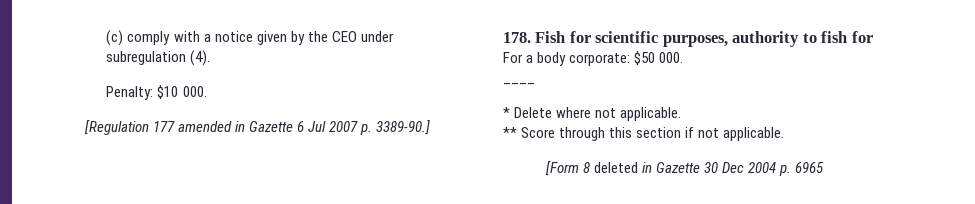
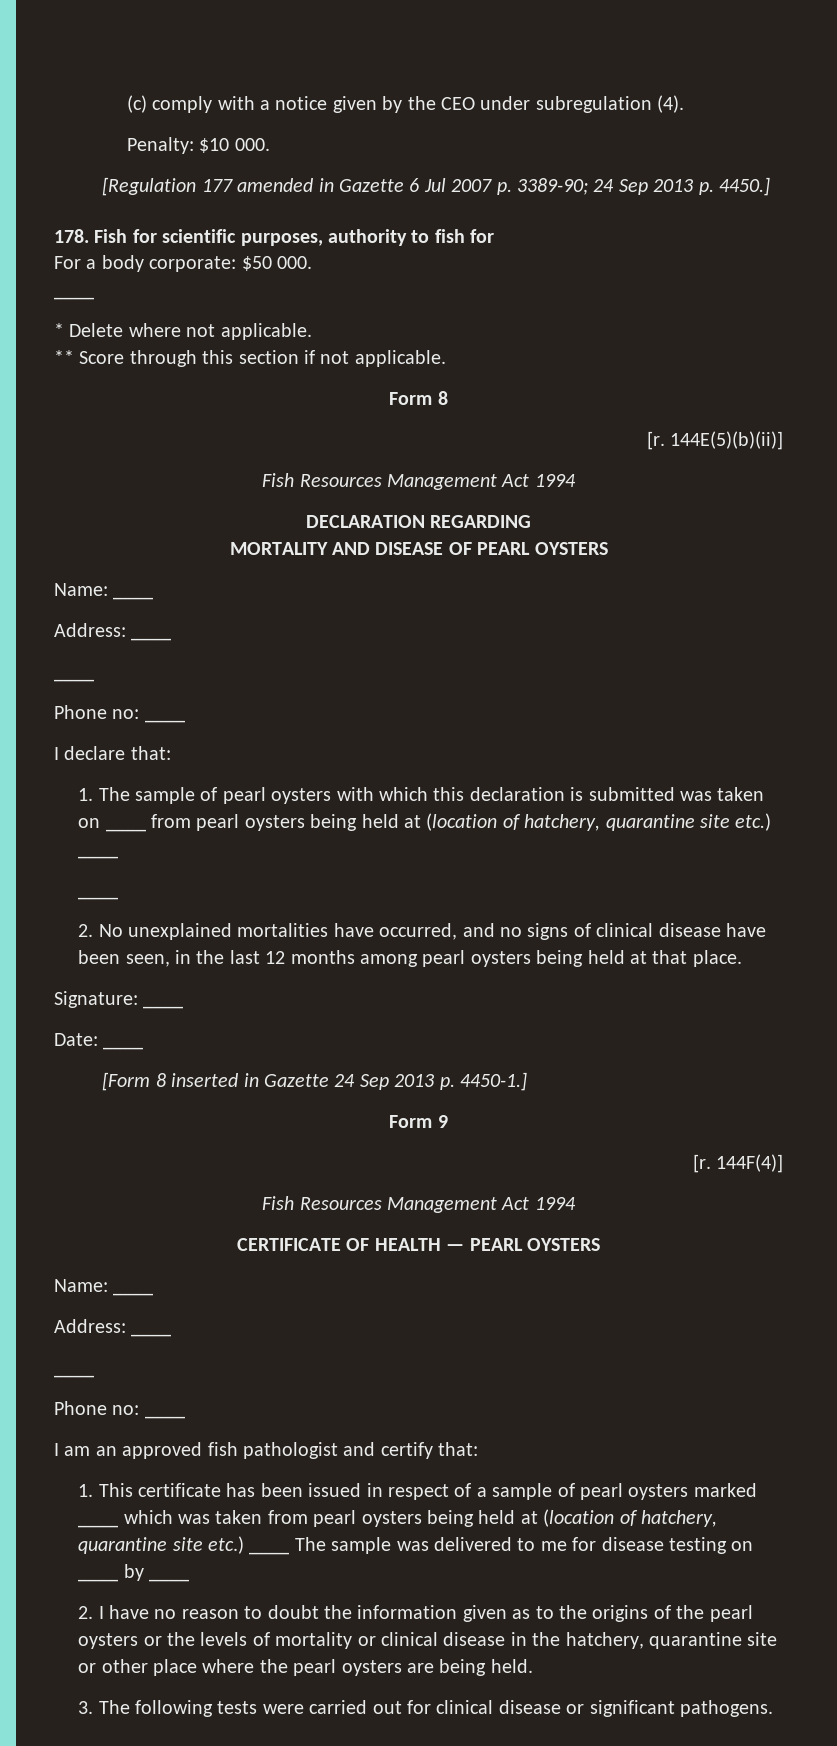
[376,120,431,135] 3389-90.] -> [517,177,771,196] 3389-90; 24 Sep 2013 p. 4450.]
(785, 134) none -> [389,391,448,405] [646,431,783,450] [262,473,576,490] [305,515,532,528] [229,542,608,555] [54,583,108,596] [113,596,154,600] [54,623,126,637] [131,637,172,641] [54,678,94,682] [54,705,140,719] [144,719,185,723] [54,746,171,760] [78,787,765,804] [78,818,101,828] [105,828,146,832] [151,813,772,831] [78,855,119,859] [78,896,119,900] [78,923,767,940] [78,950,742,967] [54,991,184,1009] [54,1033,98,1046] [103,1046,144,1050] // Form 8 // [r. 144E(5)(b)(ii)] // Fish Resources Management Act 1994 // DECLARATION REGARDING // MORTALITY AND DISEASE OF PEARL OYSTERS // Name: ____ // Address: ____ // ____ // Phone no: ____ // I declare that: // 1. The sample of pearl oysters with which this declaration is submitted was taken on ____ from pearl oysters being held at (location of hatchery, quarantine site etc.) ____ // ____ // 2. No unexplained mortalities have occurred, and no signs of clinical disease have been seen, in the last 12 months among pearl oysters being held at that place. // Signature: ____ // Date: ____
[594,162,825,176] deleted in Gazette 30 Dec 2004 p. 6965 -> [171,1072,528,1091] [389,1115,448,1128] [692,1154,783,1173] [262,1196,576,1213] [237,1238,600,1251] [54,1279,108,1292] [113,1292,154,1296] [54,1319,126,1333] [131,1333,172,1337] [54,1374,94,1378] [54,1401,140,1415] [144,1415,185,1419] [54,1442,479,1459] [78,1483,757,1500] [78,1524,119,1528] [123,1509,718,1527] [78,1536,290,1555] [294,1537,754,1554] [78,1564,190,1582] [78,1605,753,1622] [78,1632,778,1649] [78,1659,533,1676] [78,1700,774,1717] inserted in Gazette 24 Sep 2013 p. 4450-1.] // Form 9 // [r. 144F(4)] // Fish Resources Management Act 1994 // CERTIFICATE OF HEALTH — PEARL OYSTERS // Name: ____ // Address: ____ // ____ // Phone no: ____ // I am an approved fish pathologist and certify that: // 1. This certificate has been issued in respect of a sample of pearl oysters marked ____ which was taken from pearl oysters being held at (location of hatchery, quarantine site etc.) ____ The sample was delivered to me for disease testing on ____ by ____ // 2. I have no reason to doubt the information given as to the origins of the pearl oysters or the levels of mortality or clinical disease in the hatchery, quarantine site or other place where the pearl oysters are being held. // 3. The following tests were carried out for clinical disease or significant pathogens.

